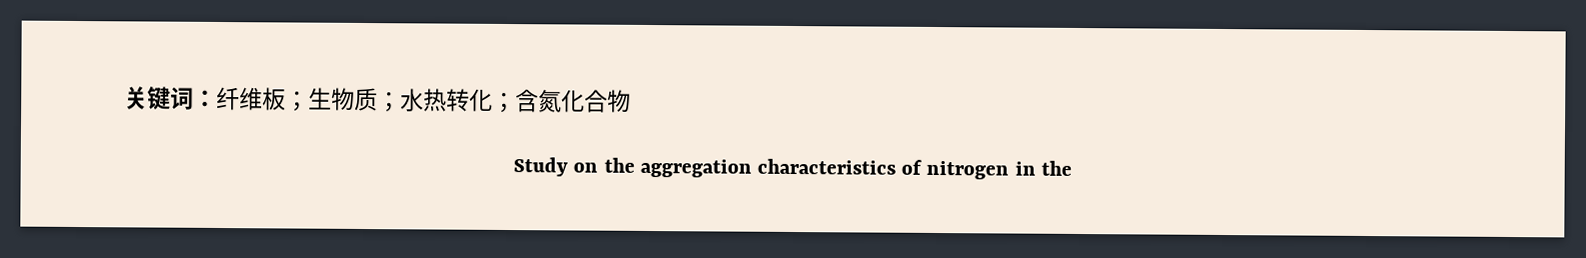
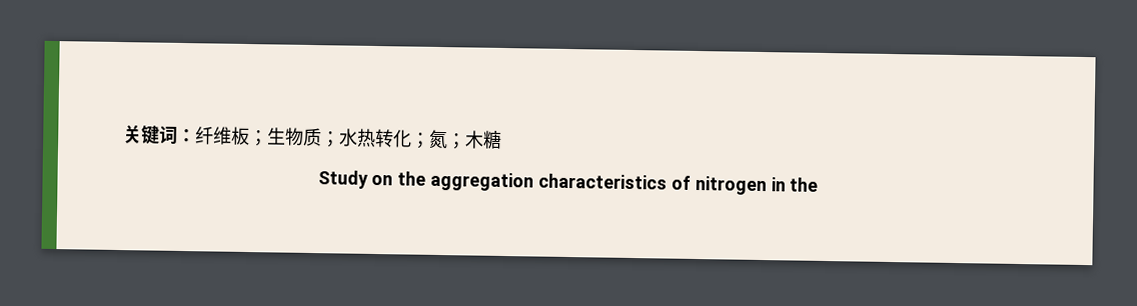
[515,89,631,113] 含氮化合物 -> [429,129,502,150] 氮；木糖

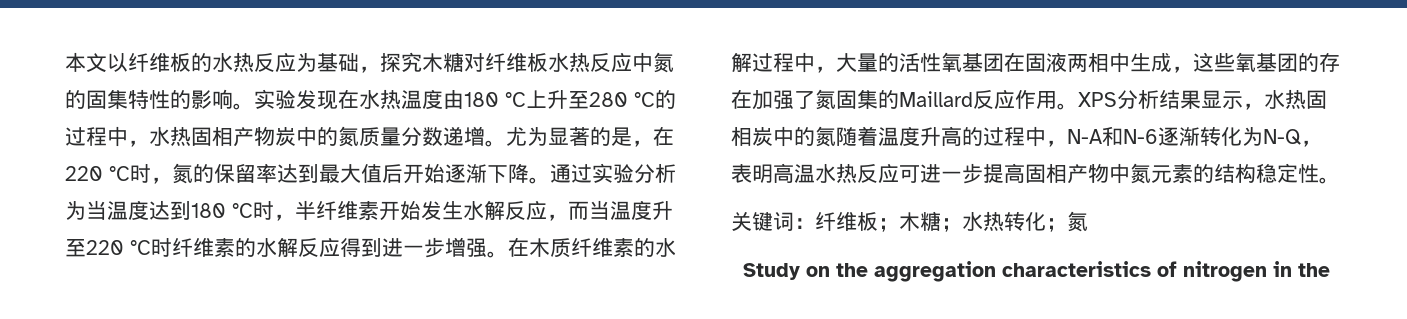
(123, 134) none -> [65,52,674,73] [65,89,676,110] [65,126,674,147] [65,163,676,184] [65,200,673,221] [65,237,676,258] [731,52,1340,73] [731,89,1327,110] [731,126,1322,147] [731,163,1340,184] 本文以纤维板的水热反应为基础，探究木糖对纤维板水热反应中氮的固集特性的影响。实验发现在水热温度由180 °C上升至280 °C的过程中，水热固相产物炭中的氮质量分数递增。尤为显著的是，在220 °C时，氮的保留率达到最大值后开始逐渐下降。通过实验分析为当温度达到180 °C时，半纤维素开始发生水解反应，而当温度升至220 °C时纤维素的水解反应得到进一步增强。在木质纤维素的水解过程中，大量的活性氧基团在固液两相中生成，这些氧基团的存在加强了氮固集的Maillard反应作用。XPS分析结果显示，水热固相炭中的氮随着温度升高的过程中，N-A和N-6逐渐转化为N-Q，表明高温水热反应可进一步提高固相产物中氮元素的结构稳定性。 //
[267,127,322,147] 生物质 -> [899,211,941,231] 木糖
[447,130,502,150] ；木糖 -> (1088, 221) none

